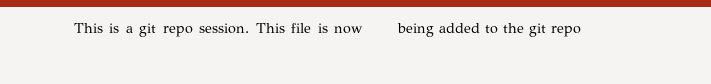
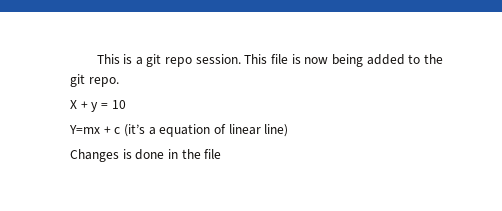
[551,26,581,37] repo -> [88,77,119,87] [70,100,126,112] [69,124,289,137] [70,149,222,162] repo. // X + y = 10 // Y=mx + c (it’s a equation of linear line) // Changes is done in the file

